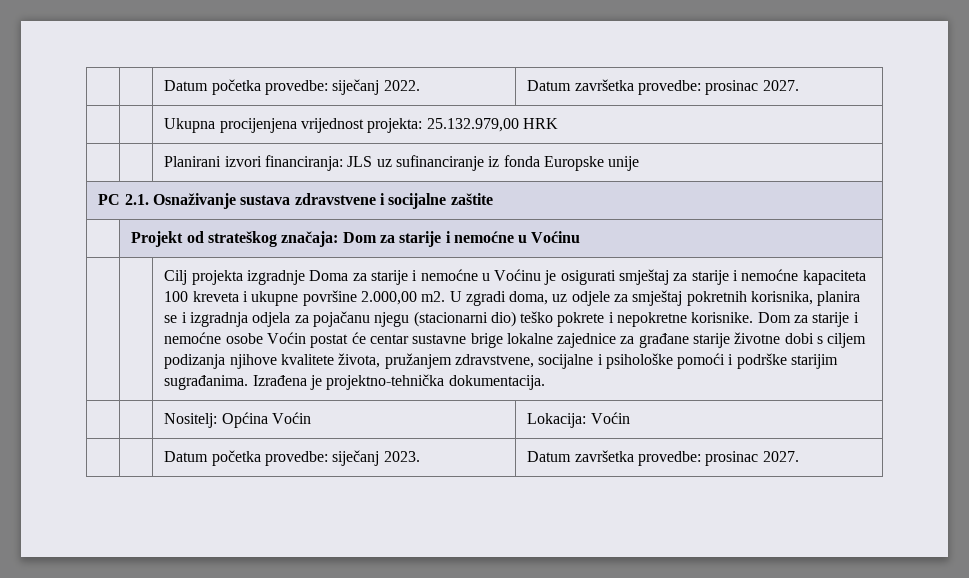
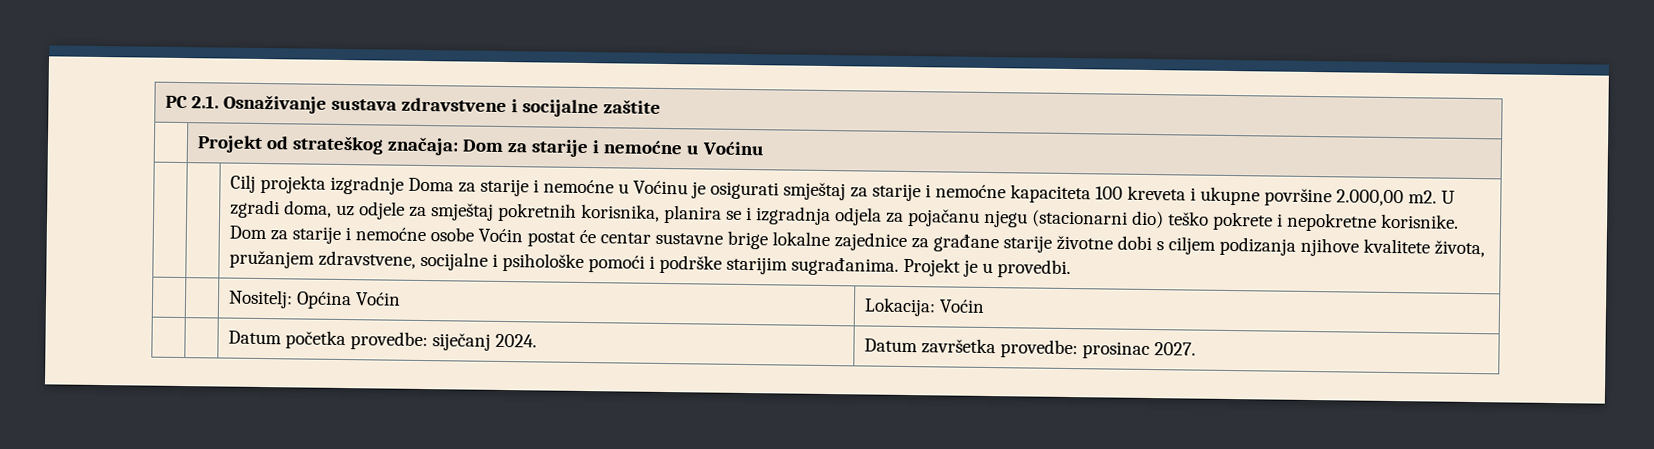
[164,79,420,95] [527,79,799,95] [164,118,558,133] [164,155,640,171] | | Datum početka provedbe: siječanj 2022. | Datum završetka provedbe: prosinac 2027. // | | Ukupna procijenjena vrijednost projekta: 25.132.979,00 HRK // | | Planirani izvori financiranja: JLS uz sufinanciranje iz fonda Europske unije // -> (165, 102) none
[252,374,545,390] Izrađena je projektno-tehnička dokumentacija. -> [903,257,1072,279] Projekt je u provedbi.
[383,451,420,462] 2023. -> [495,333,538,348] 2024.

